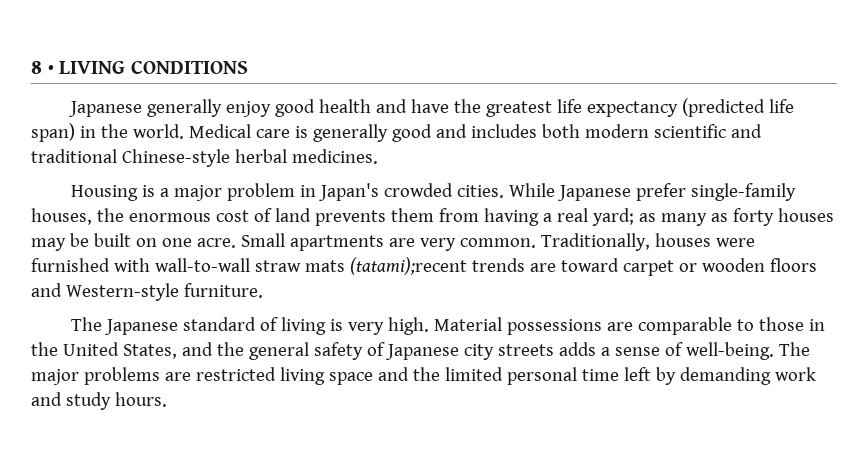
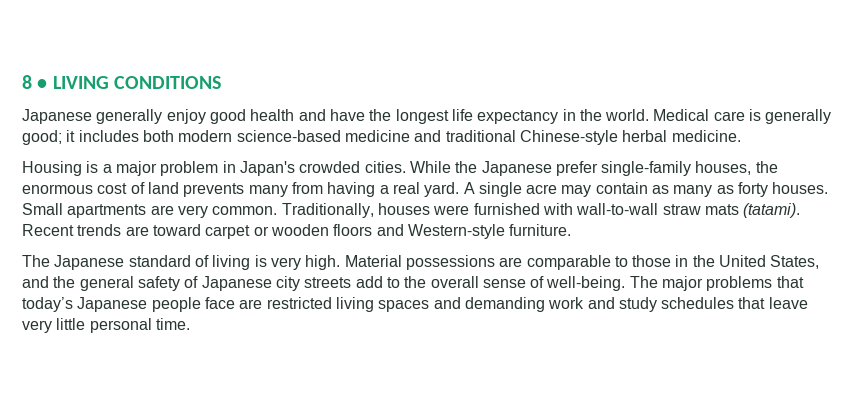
[485,101,552,117] greatest -> [395,109,449,124] longest
[681,98,794,117] [31,123,75,142] (predicted life span) -> (559, 117) none
[391,124,467,142] good and -> [22,130,76,145] good; it
[653,124,726,138] scientific -> [236,130,410,142] science-based medicine
[291,149,378,164] medicines. -> [671,130,741,142] medicine.
(555, 190) none -> [455,161,478,173] the
[390,208,434,222] them -> [248,185,288,197] many
[591,208,834,226] [31,233,236,251] yard; as many as forty houses may be built on one acre. -> [424,182,829,197] yard. A single acre may contain as many as forty houses.
[349,257,467,275] (tatami);recent -> [743,203,801,218] [22,224,74,236] (tatami). Recent
[558,342,610,356] adds a -> [355,276,479,288] add to the overall
[164,367,816,385] [31,392,167,410] are restricted living space and the limited personal time left by demanding work and study hours. -> [776,276,804,288] [22,297,808,312] [22,318,190,333] that today’s Japanese people face are restricted living spaces and demanding work and study schedules that leave very little personal time.

